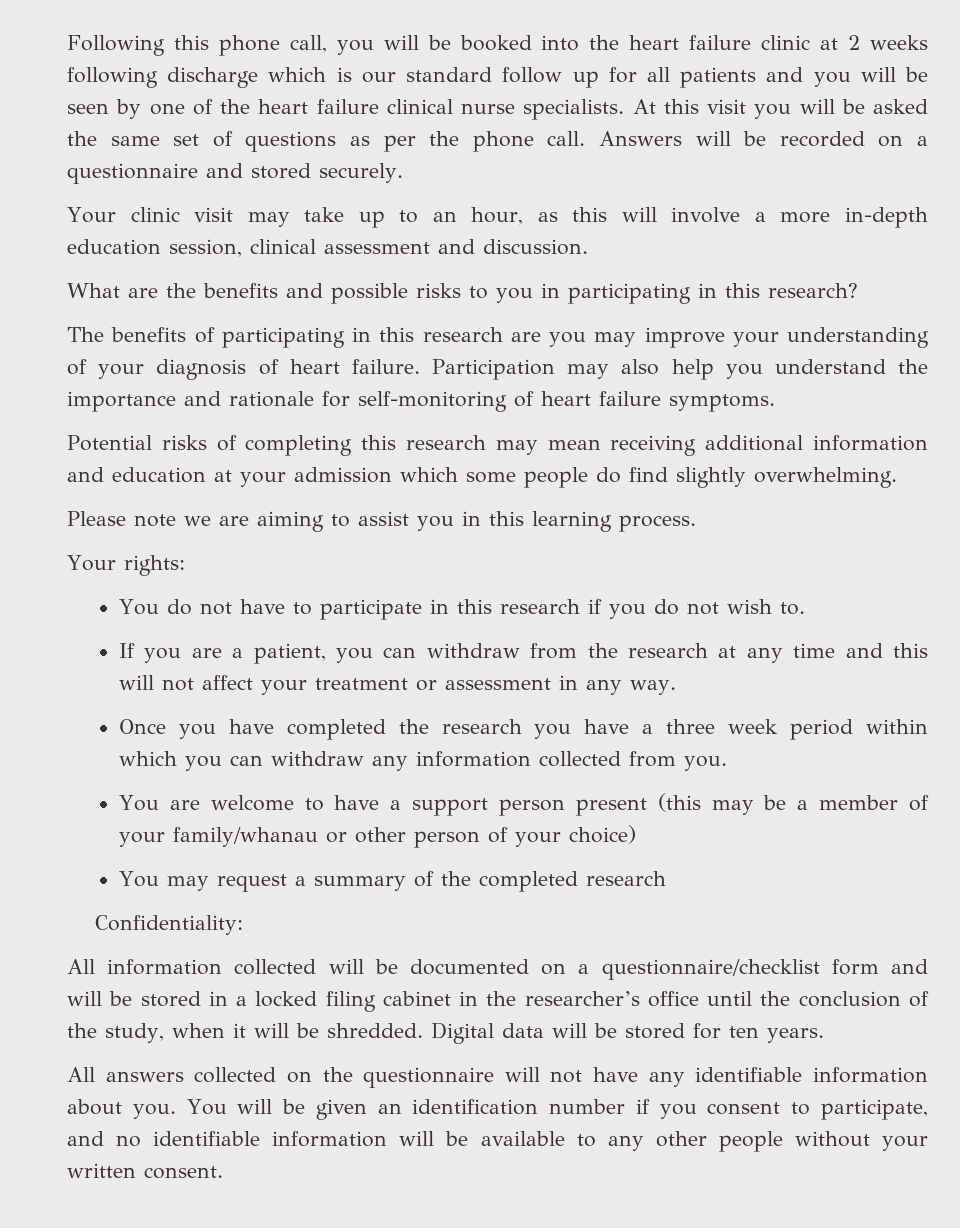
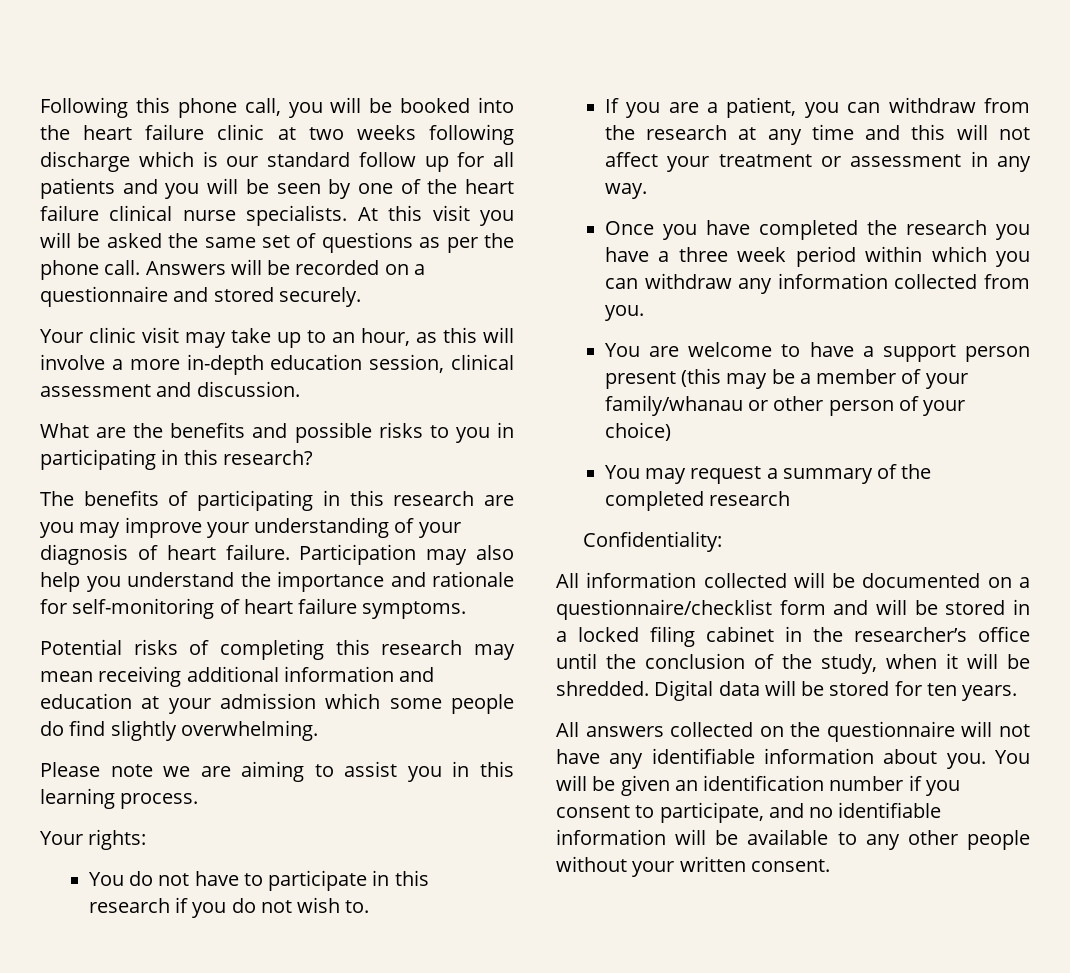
[848,35,861,50] 2 -> [308,127,344,140] two

